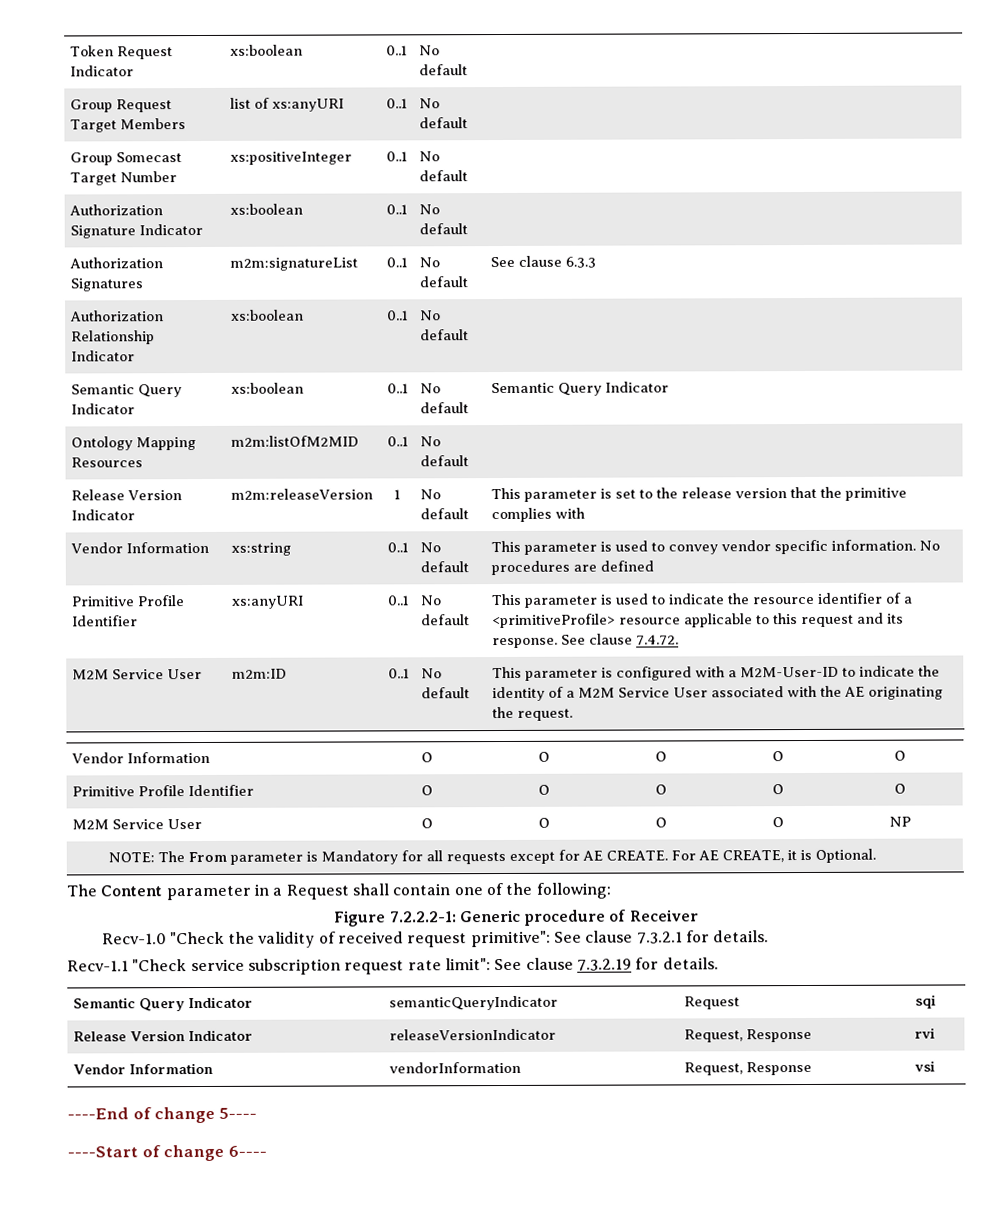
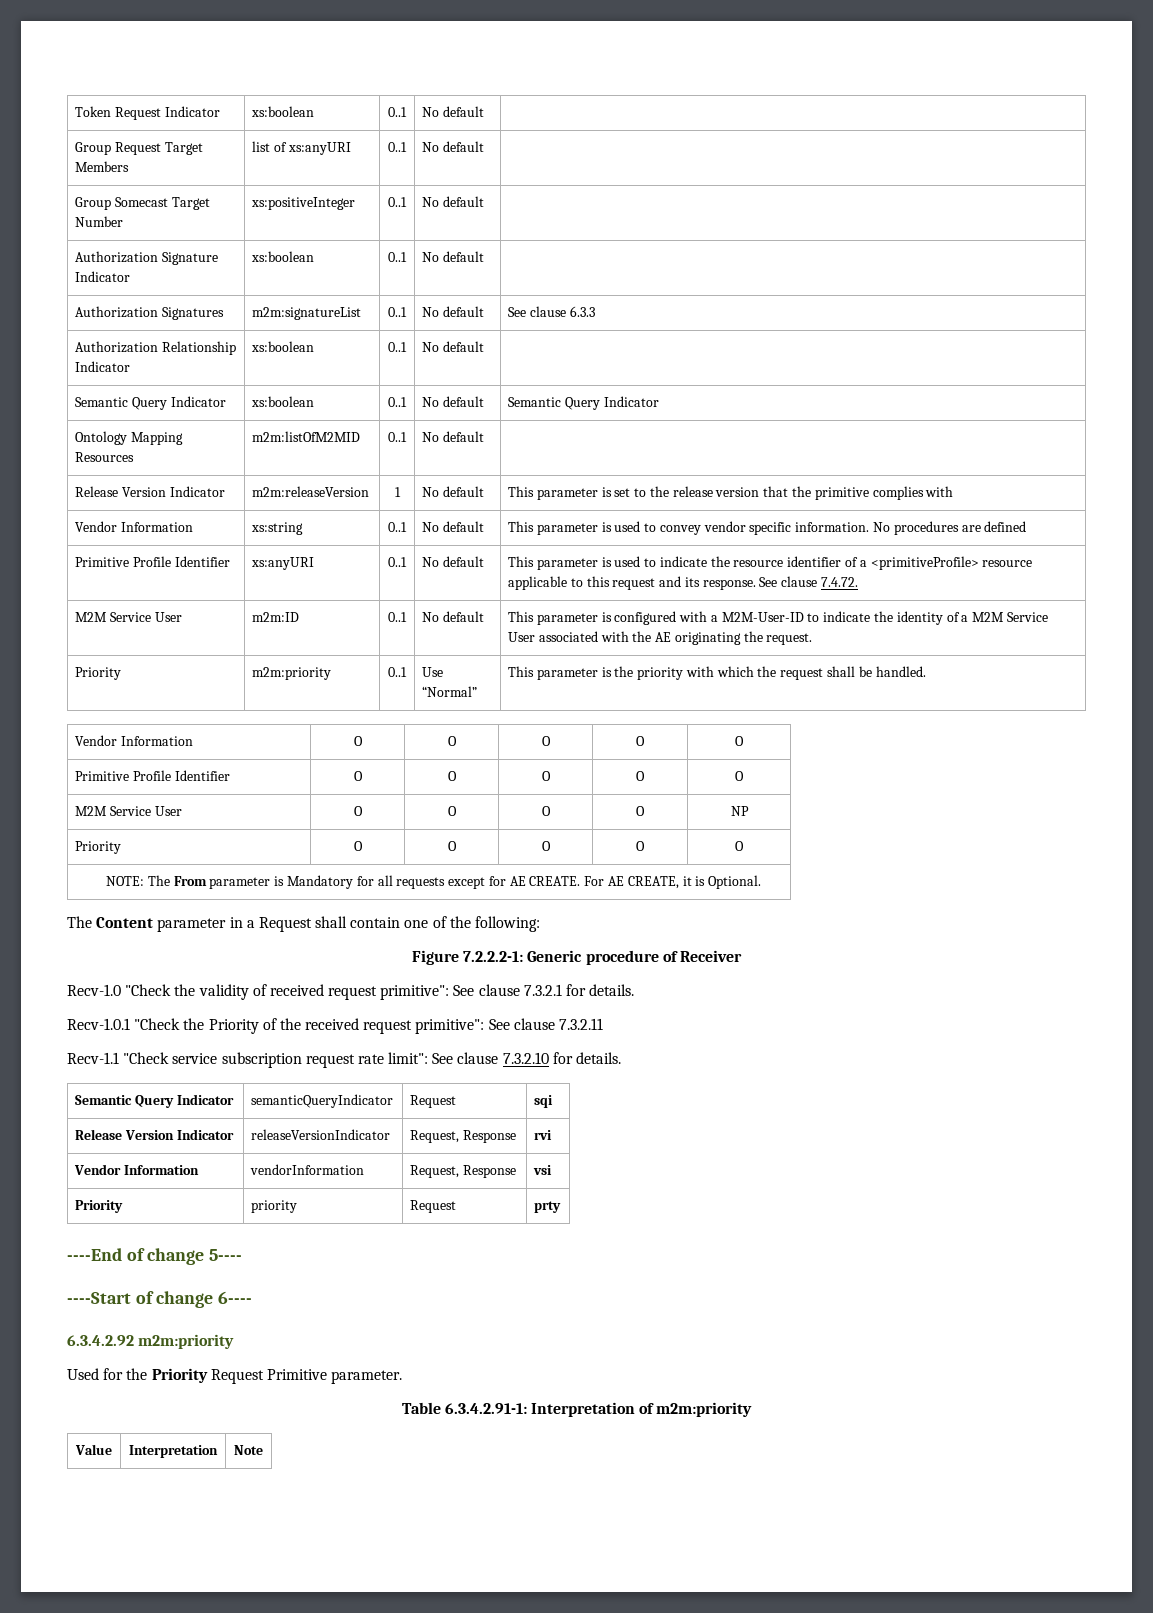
(574, 714) none -> [75,667,122,680] [252,667,332,680] [388,667,407,677] [422,667,444,677] [422,686,478,697] [508,666,926,680] // Priority | m2m:priority | 0..1 | Use “Normal” | This parameter is the priority with which the request shall be handled.
(911, 821) none -> [75,841,122,854] [353,841,363,851] [447,841,457,851] [541,841,551,851] [636,841,645,851] [735,841,744,851] // Priority | O | O | O | O | O
(770, 936) none -> [67,1018,604,1034] // Recv-1.0.1 "Check the Priority of the received request primitive": See clause 7.3.2.11
[576,958,632,971] 7.3.2.19 -> [502,1052,549,1064] 7.3.2.10
(936, 1066) none -> [75,1200,124,1213] [251,1200,298,1213] [410,1200,457,1213] [534,1201,562,1213] // Priority | priority | Request | prty
(267, 1151) none -> [67,1334,235,1349] [67,1368,403,1384] [401,1402,753,1417] [75,1444,112,1455] [129,1445,218,1458] [234,1445,263,1455] // 6.3.4.2.92 m2m:priority // Used for the Priority Request Primitive parameter. // Table 6.3.4.2.91-1: Interpretation of m2m:priority // Value | Interpretation | Note

